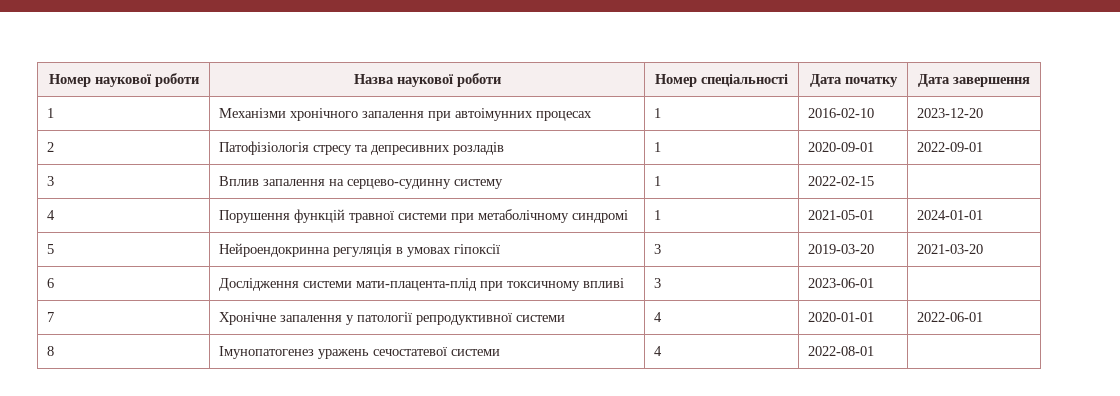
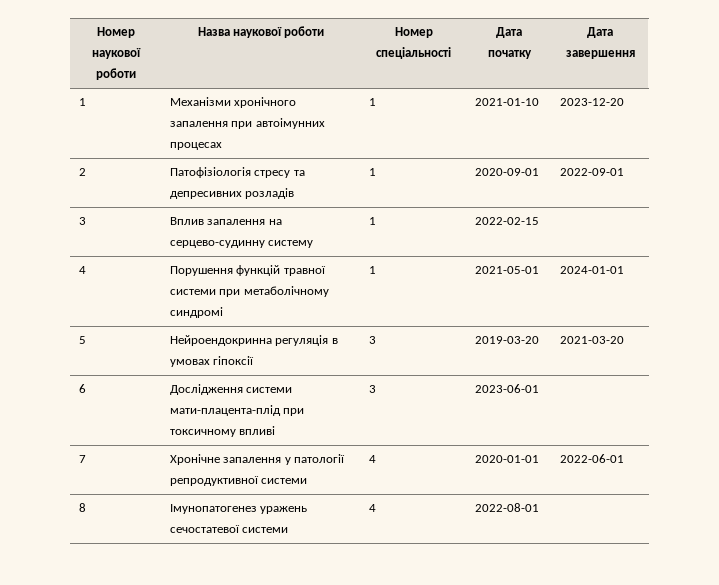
[807,108,874,118] 2016-02-10 -> [475,98,540,106] 2021-01-10

